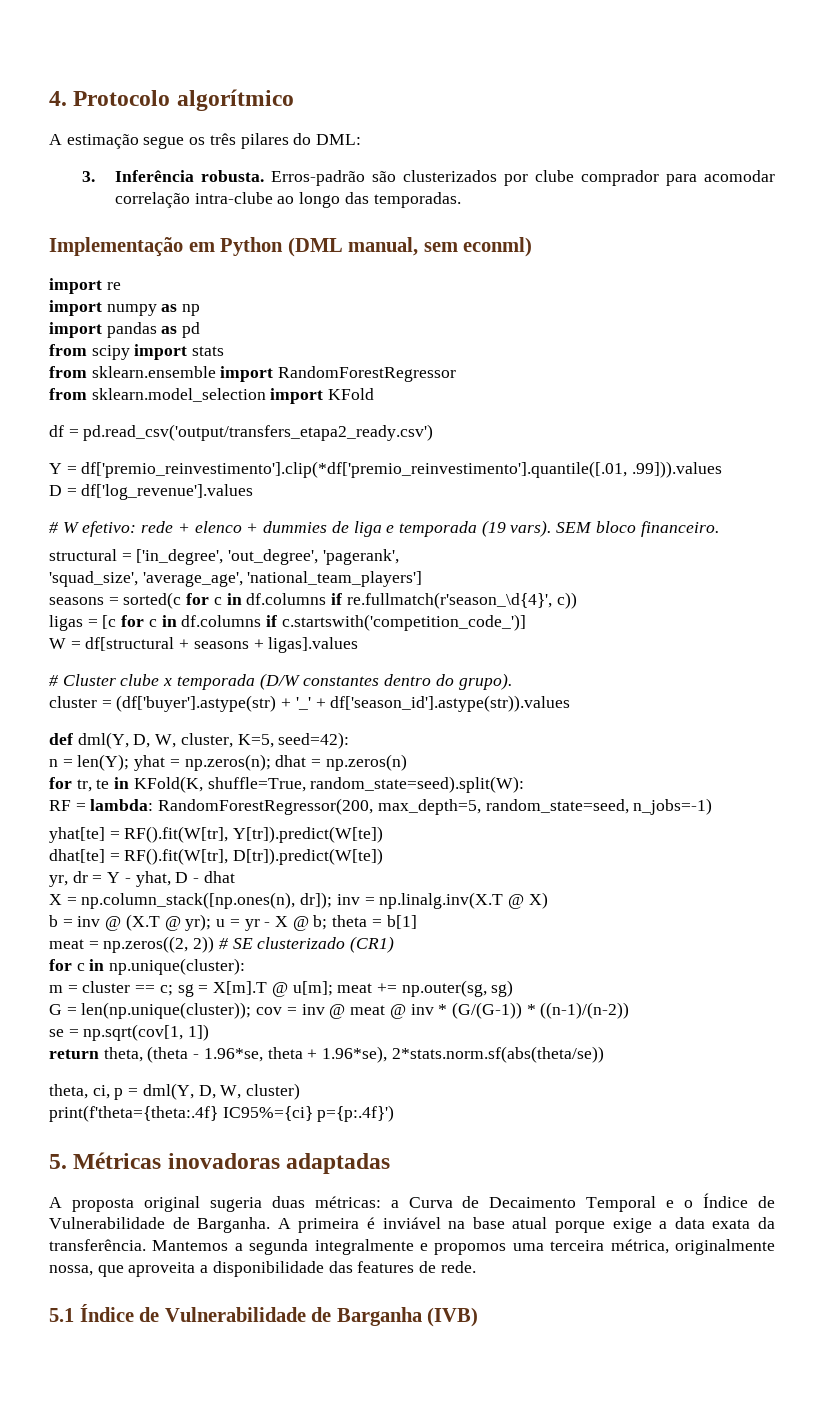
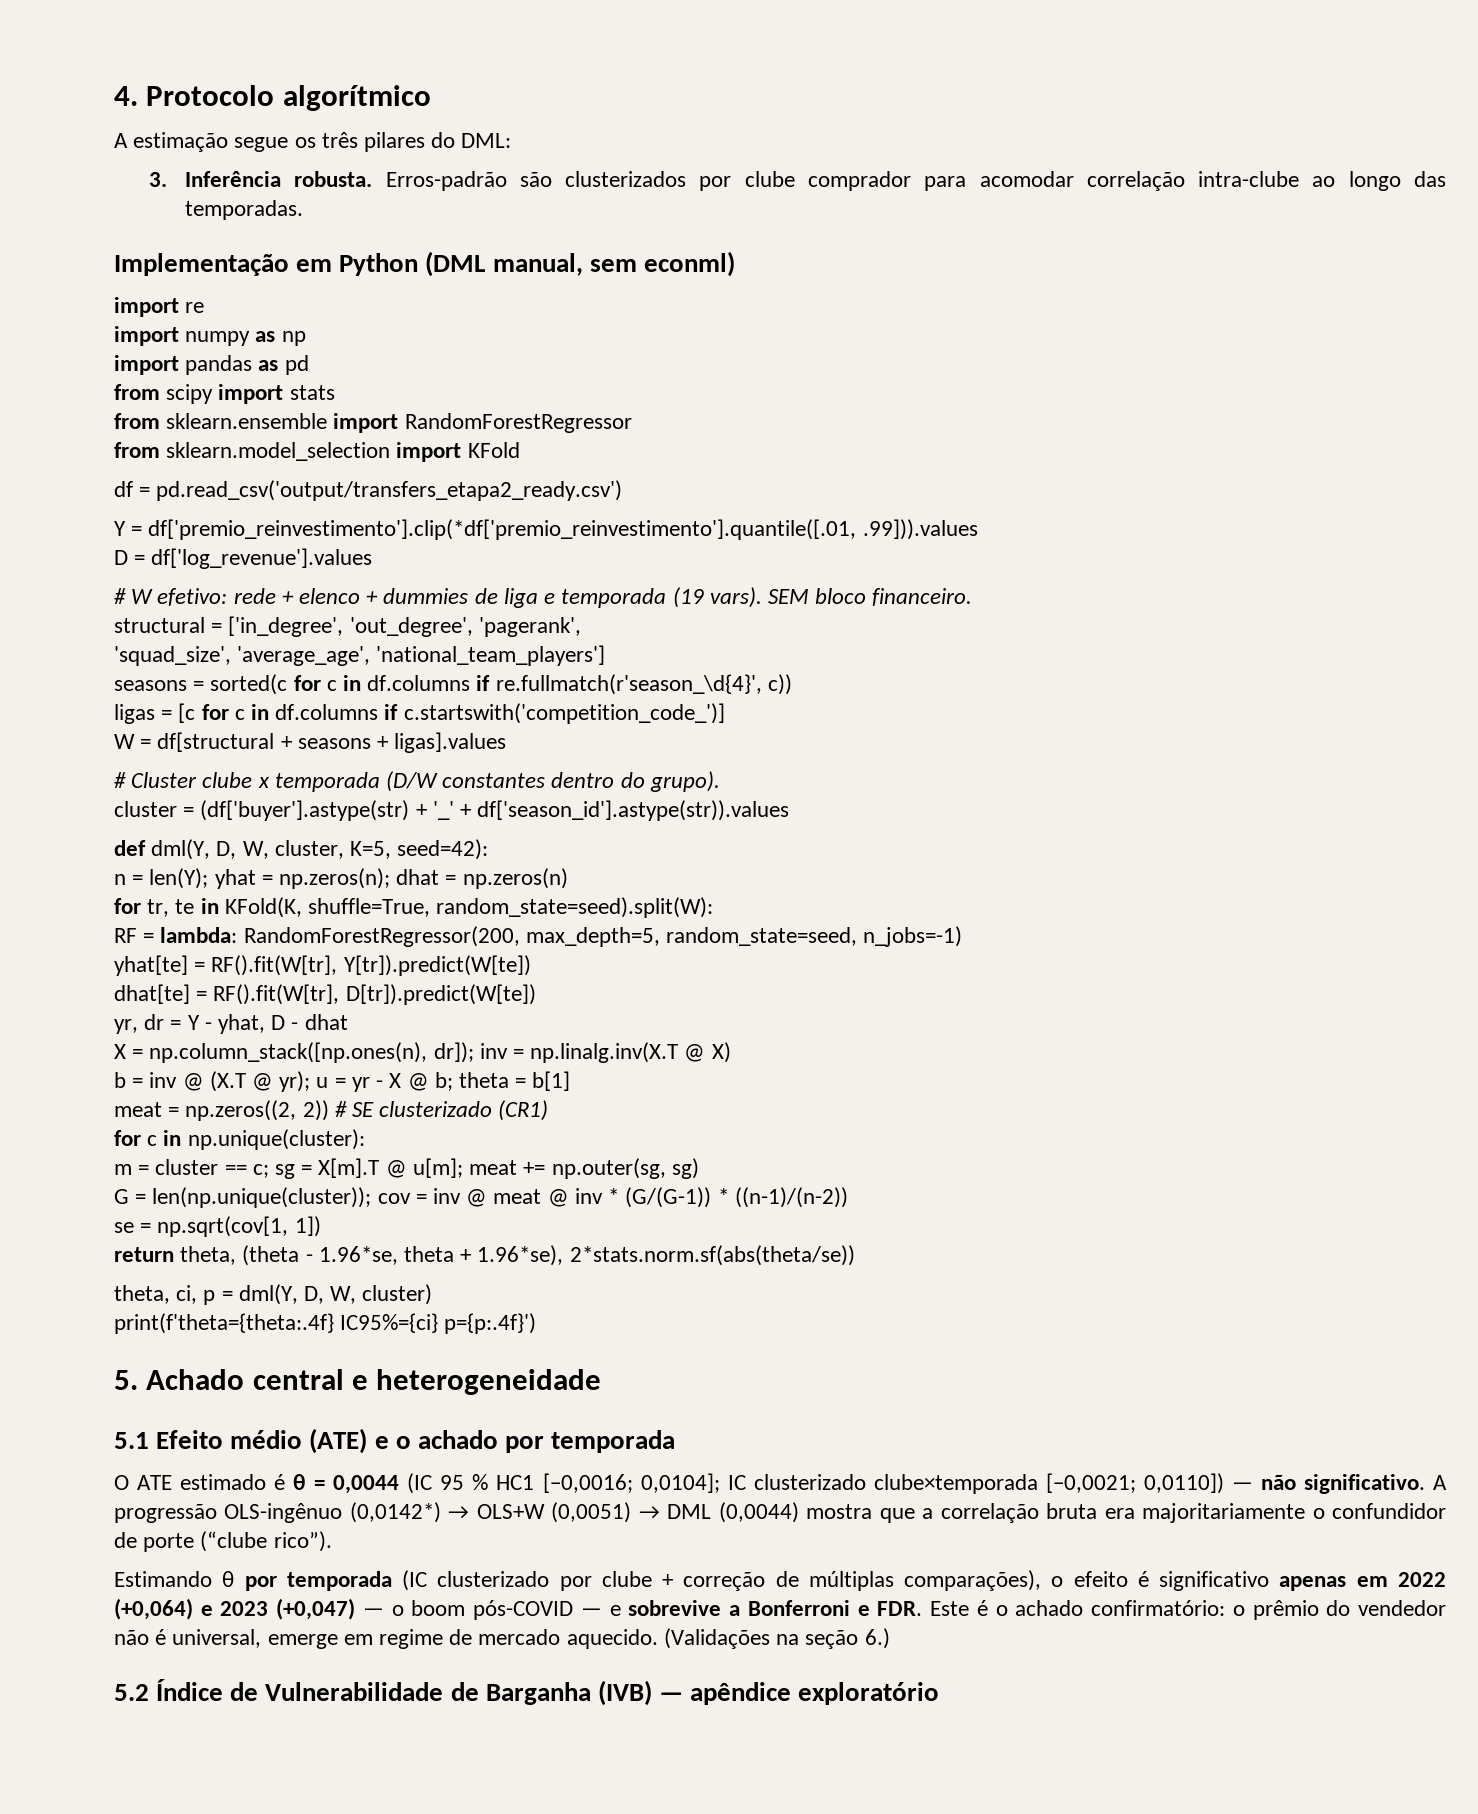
[73,1152,391,1174] [49,1193,776,1212] [49,1217,776,1233] [49,1239,775,1255] [49,1261,476,1277] [49,1308,74,1322] Métricas inovadoras adaptadas // A proposta original sugeria duas métricas: a Curva de Decaimento Temporal e o Índice de Vulnerabilidade de Barganha. A primeira é inviável na base atual porque exige a data exata da transferência. Mantemos a segunda integralmente e propomos uma terceira métrica, originalmente nossa, que aproveita a disponibilidade das features de rede. // 5.1 -> [146,1369,602,1395] [114,1428,676,1454] [114,1473,1447,1494] [114,1502,1447,1523] [114,1531,332,1552] [114,1570,1447,1591] [114,1598,1446,1620] [114,1628,890,1649] [114,1684,149,1701] Achado central e heterogeneidade // 5.1 Efeito médio (ATE) e o achado por temporada // O ATE estimado é θ = 0,0044 (IC 95 % HC1 [−0,0016; 0,0104]; IC clusterizado clube×temporada [−0,0021; 0,0110]) — não significativo. A progressão OLS-ingênuo (0,0142*) → OLS+W (0,0051) → DML (0,0044) mostra que a correlação bruta era majoritariamente o confundidor de porte (“clube rico”). // Estimando θ por temporada (IC clusterizado por clube + correção de múltiplas comparações), o efeito é significativo apenas em 2022 (+0,064) e 2023 (+0,047) — o boom pós-COVID — e sobrevive a Bonferroni e FDR. Este é o achado confirmatório: o prêmio do vendedor não é universal, emerge em regime de mercado aquecido. (Validações na seção 6.) // 5.2
(479, 1317) none -> [659,1682,940,1705] — apêndice exploratório

